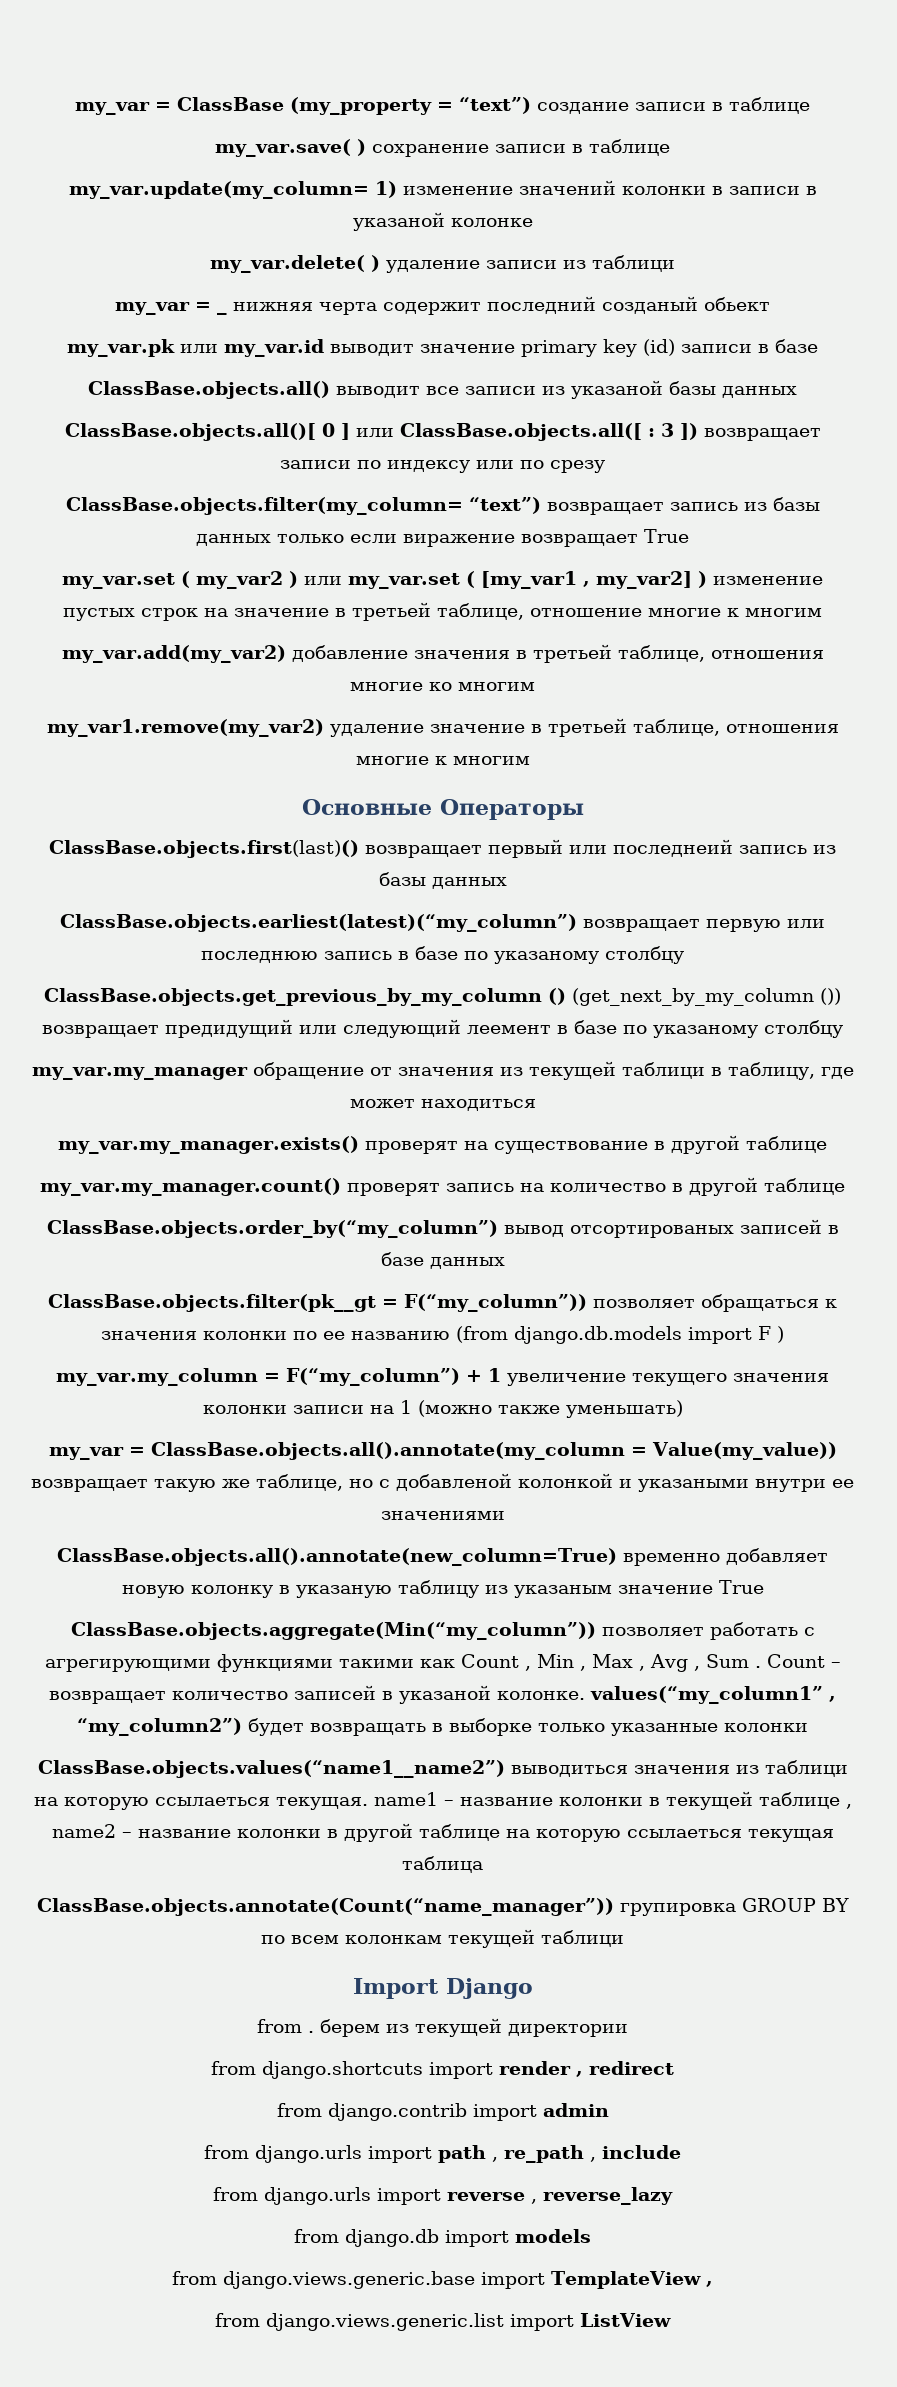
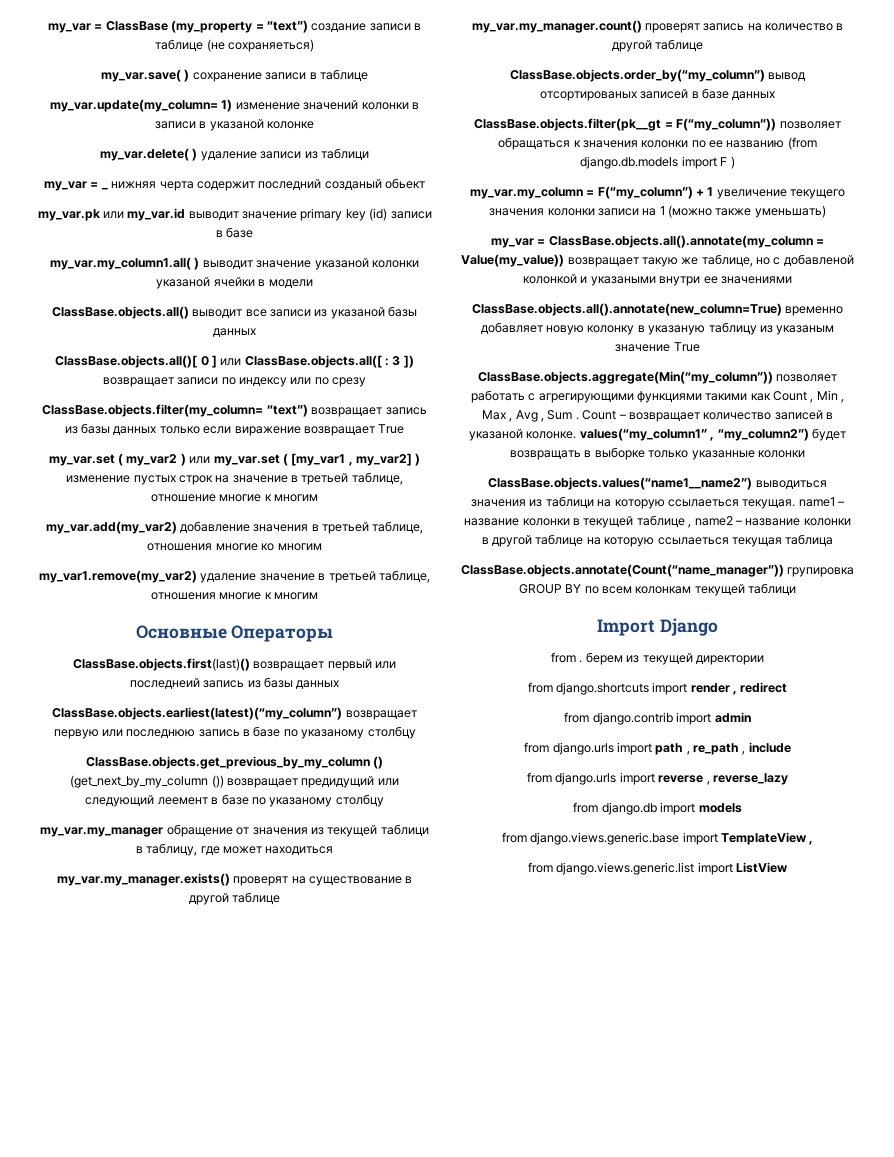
(810, 105) none -> [206,39,314,52] (не сохраняеться)
(819, 346) none -> [50,257,419,270] [156,277,313,289] // my_var.my_column1.all( ) выводит значение указаной колонки указаной ячейки в модели

